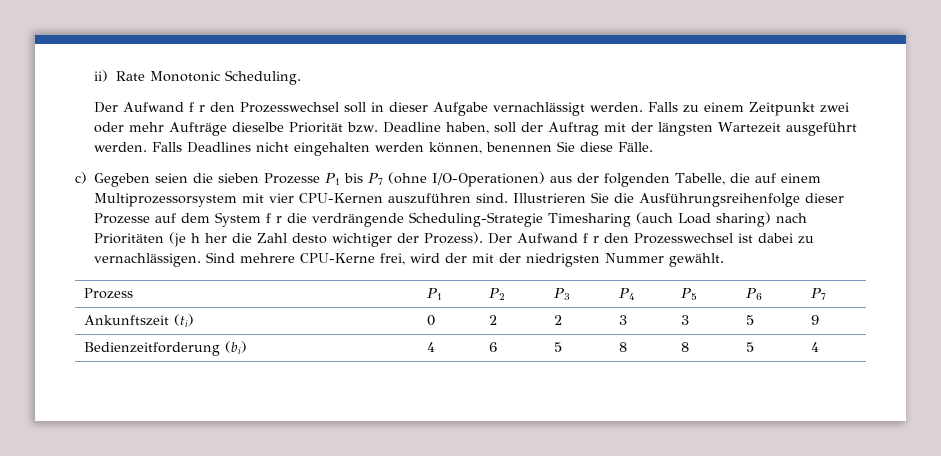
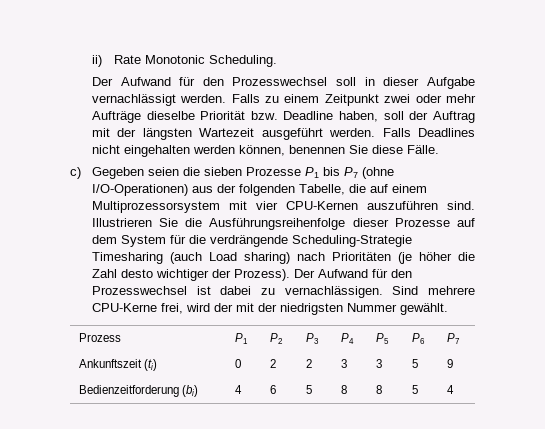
[189,102,206,112] f r -> [179,77,196,86] für
[266,213,283,223] f r -> [169,235,186,244] für
[191,233,228,243] h her -> [418,252,452,261] höher
[583,233,600,243] f r -> [371,269,388,278] für

